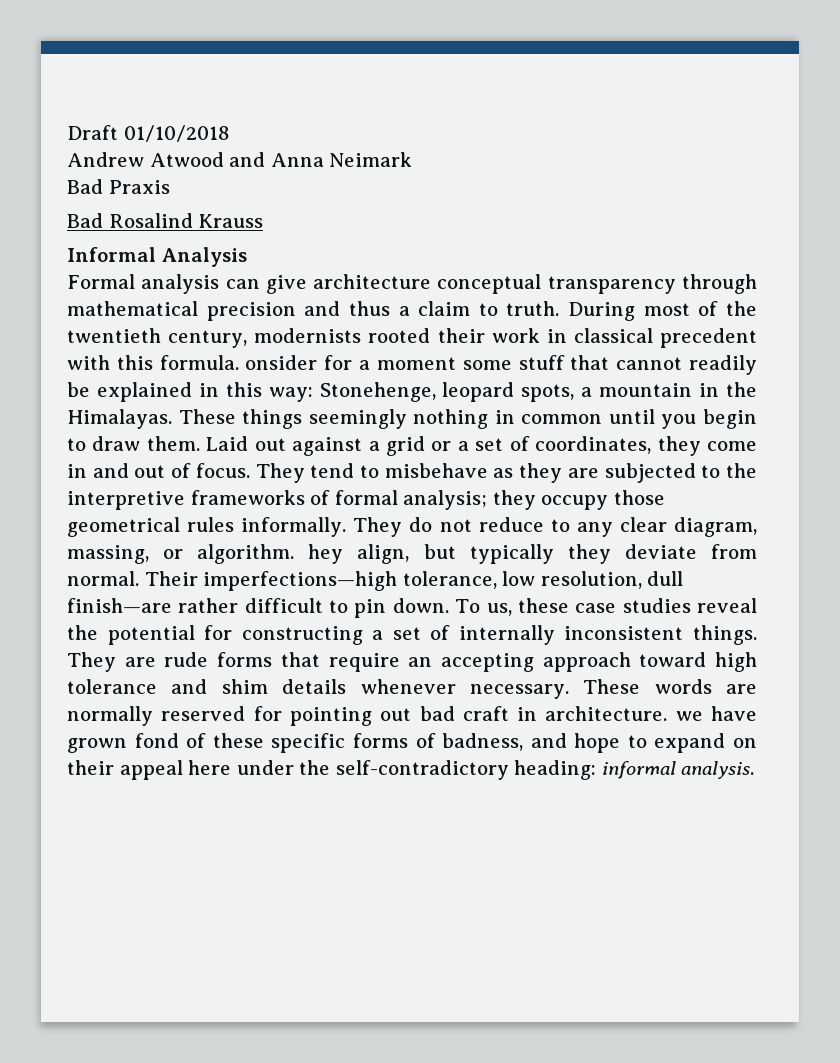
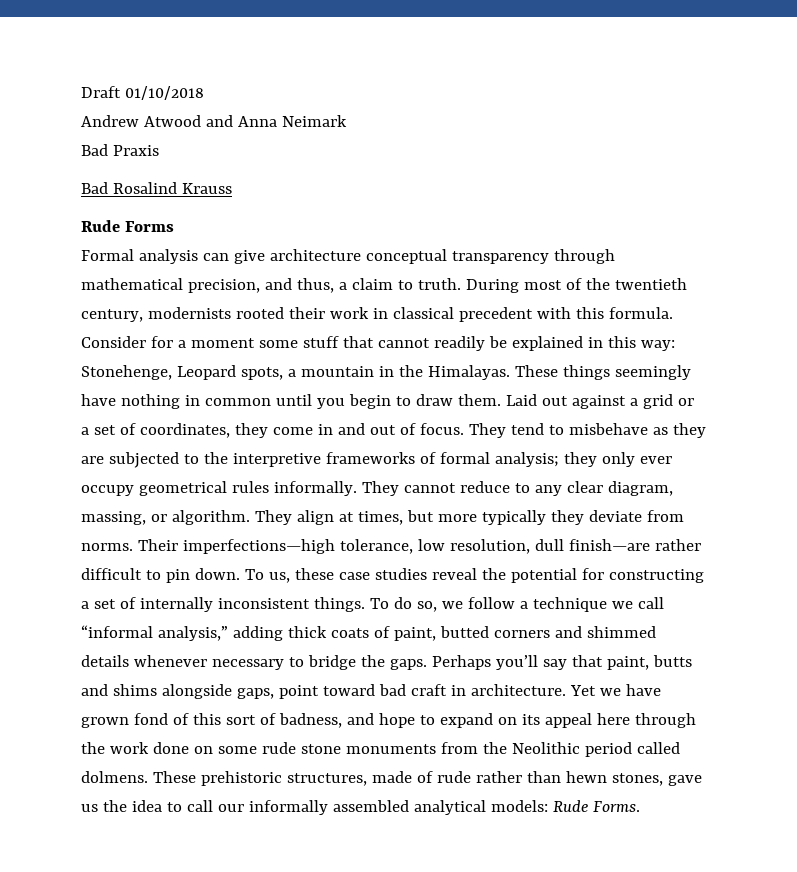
[67,247,247,267] Informal Analysis -> [81,220,174,232] Rude Forms
[206,301,390,321] precision and thus -> [187,278,334,293] precision, and thus,
[245,355,318,370] onsider -> [81,336,146,348] Consider
[442,382,515,402] leopard -> [176,365,236,380] Leopard
(407, 419) none -> [81,394,116,406] have
[541,490,665,510] occupy those -> [601,452,672,467] [81,485,134,496] only ever occupy
[409,517,472,532] do not -> [403,483,456,493] cannot
[308,544,456,564] hey align, but -> [254,510,477,525] They align at times, but more
[67,571,139,586] normal. -> [81,543,133,551] norms.
[67,652,757,672] [67,679,757,699] [67,706,412,726] They are rude forms that require an accepting approach toward high tolerance and shim details whenever necessary. These words are normally reserved for pointing out -> [369,597,664,612] [81,625,656,641] [81,655,692,670] [81,684,375,699] To do so, we follow a technique we call “informal analysis,” adding thick coats of paint, butted corners and shimmed details whenever necessary to bridge the gaps. Perhaps you’ll say that paint, butts and shims alongside gaps, point toward
(668, 713) none -> [569,685,596,696] Yet
[212,733,408,753] these specific forms -> [192,713,256,725] this sort
[67,760,114,775] their -> [521,714,540,725] its
[236,760,755,780] under the self-contradictory heading: informal analysis. -> [634,713,696,728] [81,742,680,757] [81,771,702,786] [81,800,640,815] through the work done on some rude stone monuments from the Neolithic period called dolmens. These prehistoric structures, made of rude rather than hewn stones, gave us the idea to call our informally assembled analytical models: Rude Forms.

